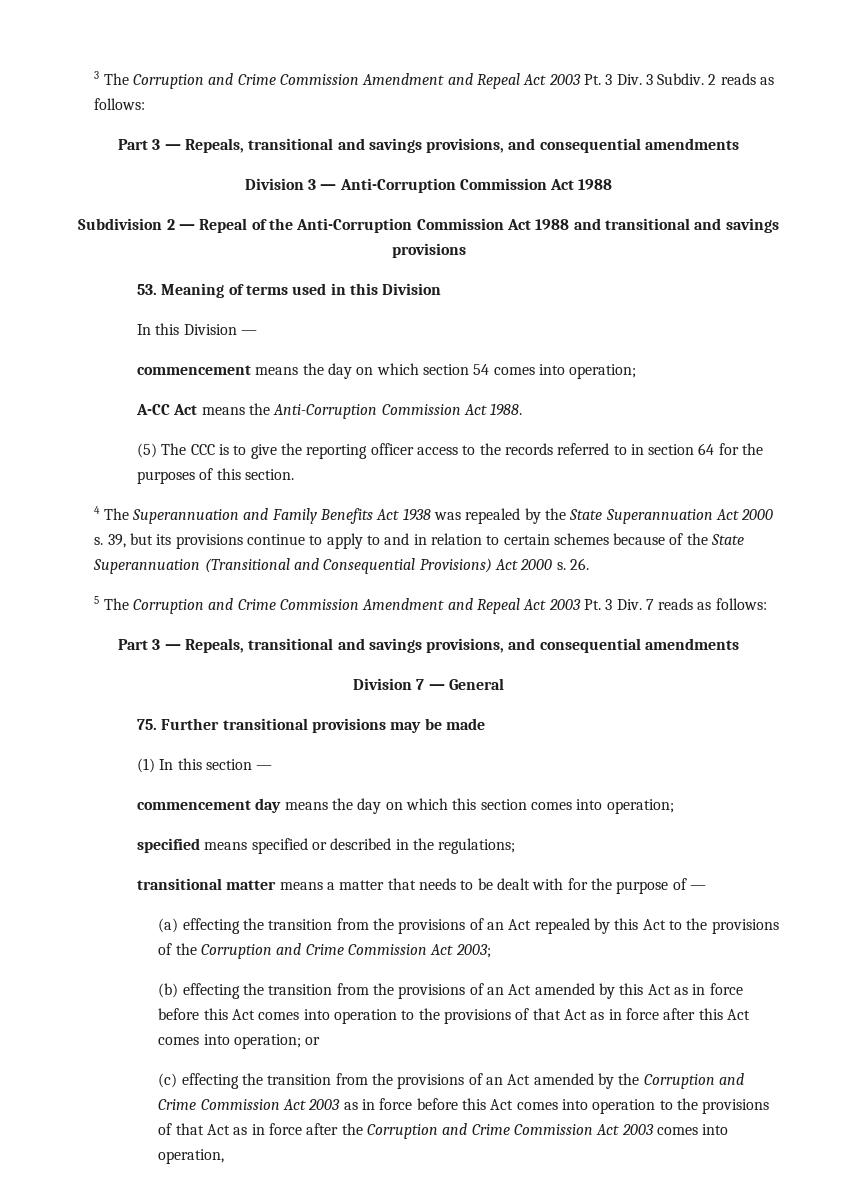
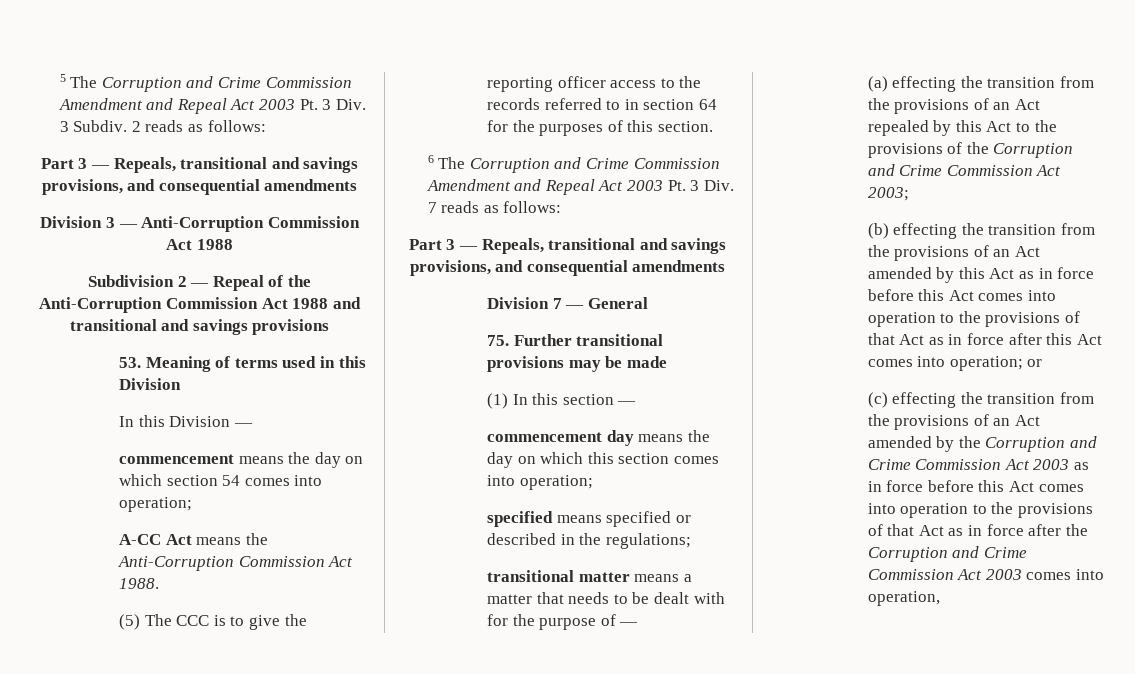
[94,71,100,79] 3 -> [59,74,66,82] 5
[94,506,774,524] [94,533,745,549] [93,558,589,574] [94,596,100,604] 4 The Superannuation and Family Benefits Act 1938 was repealed by the State Superannuation Act 2000 s. 39, but its provisions continue to apply to and in relation to certain schemes because of the State Superannuation (Transitional and Consequential Provisions) Act 2000 s. 26. // 5 -> [427,155,434,163] 6

